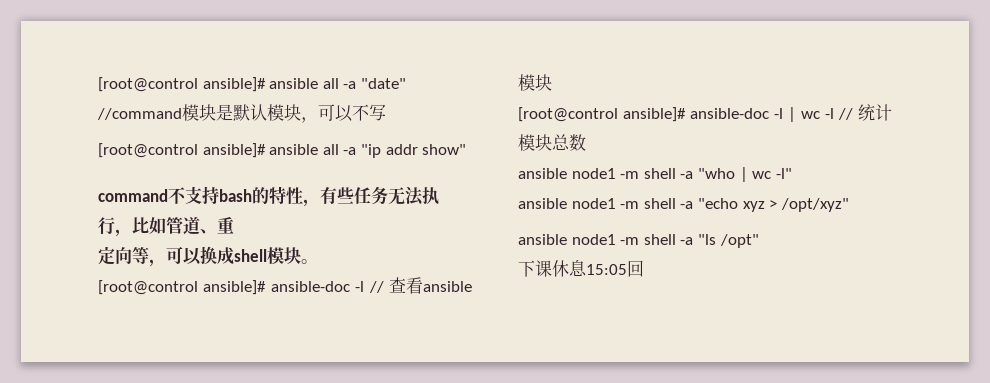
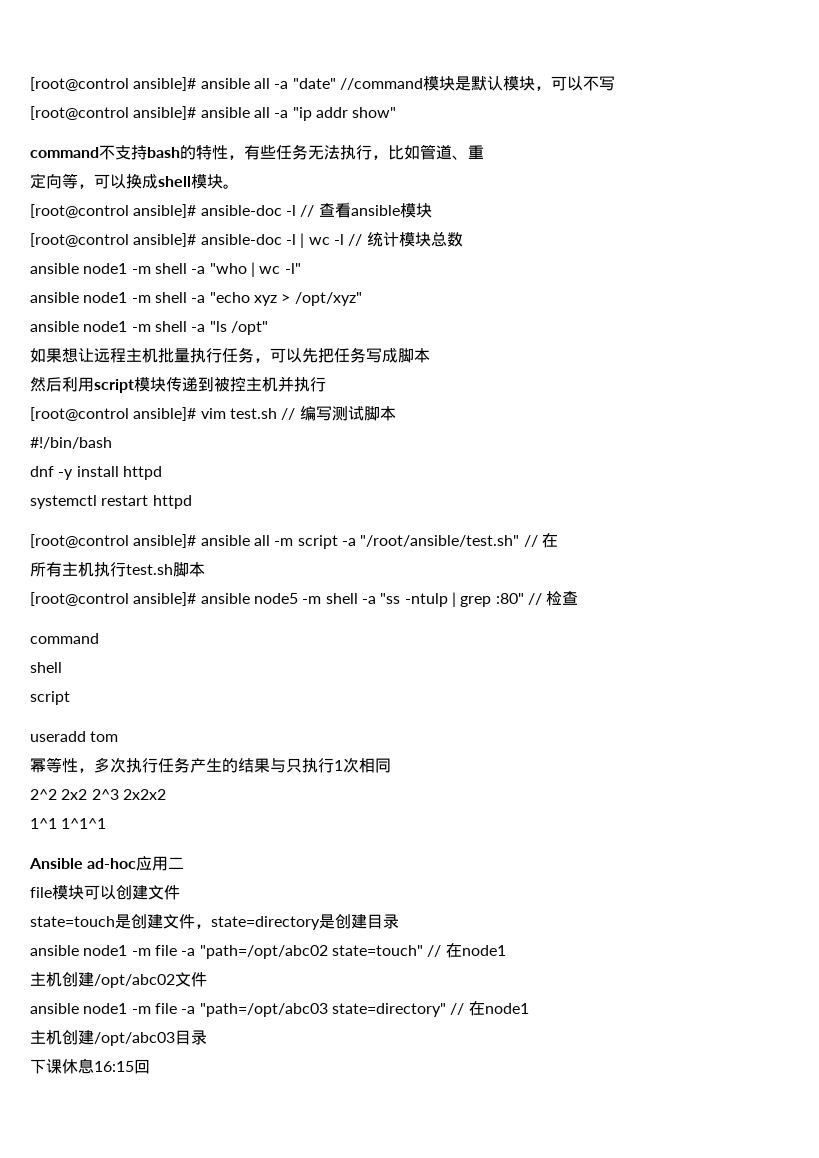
(759, 241) none -> [30,347,430,363] [30,376,326,393] [30,406,396,421] [30,437,112,449] [30,466,162,480] [30,495,192,509] [30,533,558,549] [30,562,205,577] [30,591,579,607] [30,633,99,644] [30,662,62,673] [30,691,70,705] [30,731,119,742] [30,757,391,773] [30,789,166,800] [30,818,107,829] [29,856,185,871] [30,885,180,900] [30,914,399,930] [30,943,506,959] [30,972,207,988] [30,1001,529,1017] [30,1030,207,1046] // 如果想让远程主机批量执行任务，可以先把任务写成脚本 // 然后利用script模块传递到被控主机并执行 // [root@control ansible]# vim test.sh // 编写测试脚本 // #!/bin/bash // dnf -y install httpd // systemctl restart httpd // [root@control ansible]# ansible all -m script -a "/root/ansible/test.sh" // 在 // 所有主机执行test.sh脚本 // [root@control ansible]# ansible node5 -m shell -a "ss -ntulp | grep :80" // 检查 // command // shell // script // useradd tom // 幂等性，多次执行任务产生的结果与只执行1次相同 // 2^2 2x2 2^3 2x2x2 // 1^1 1^1^1 // Ansible ad-hoc应用二 // file模块可以创建文件 // state=touch是创建文件，state=directory是创建目录 // ansible node1 -m file -a "path=/opt/abc02 state=touch" // 在node1 // 主机创建/opt/abc02文件 // ansible node1 -m file -a "path=/opt/abc03 state=directory" // 在node1 // 主机创建/opt/abc03目录
[586,264,627,275] 15:05 -> [94,1061,134,1072] 16:15

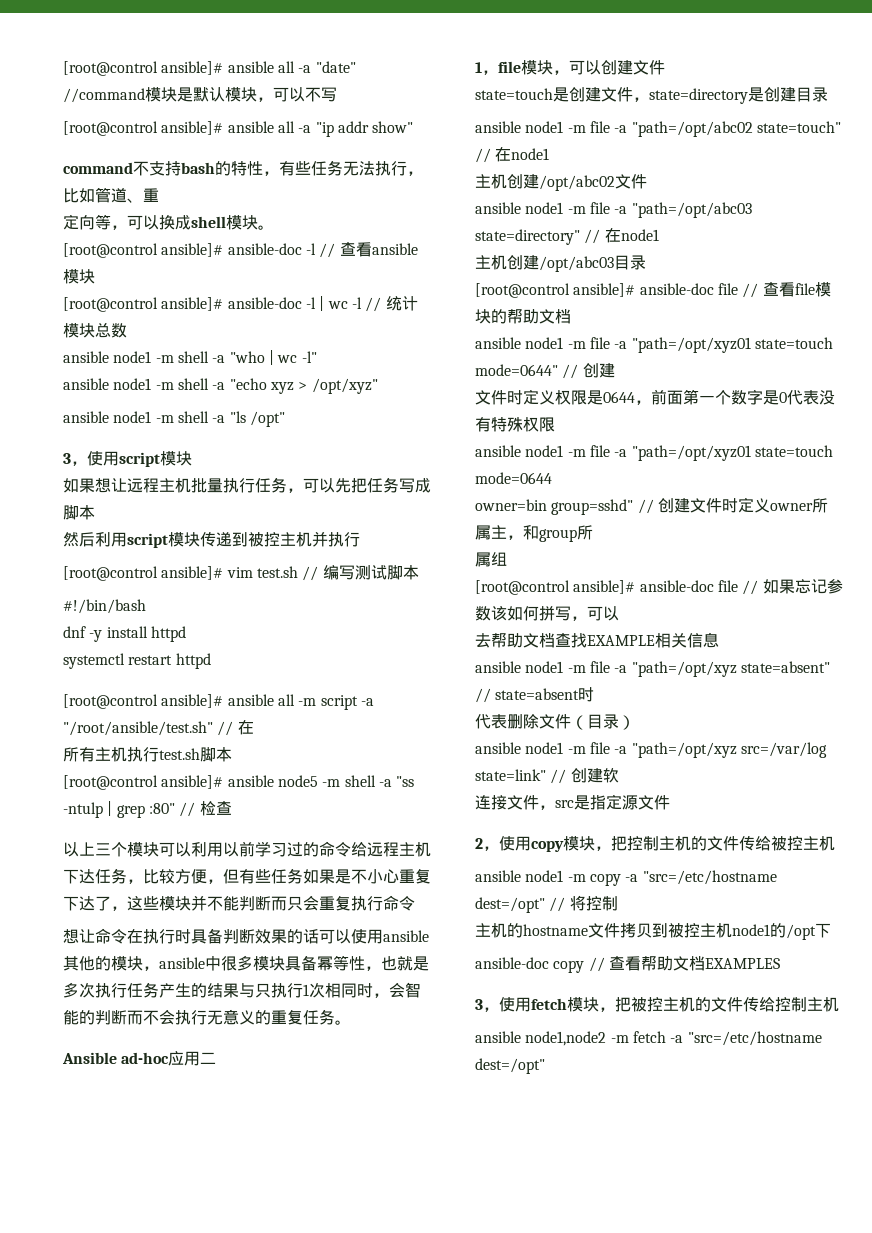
(268, 328) none -> [63,451,192,467] // 3，使用script模块
[30,633,99,644] [30,662,62,673] [30,691,70,705] [30,731,119,742] command // shell // script // useradd tom // -> [63,841,431,857] [63,868,431,884] [63,895,415,911] [63,928,429,944] [63,955,317,971] 以上三个模块可以利用以前学习过的命令给远程主机下达任务，比较方便，但有些任务如果是不小心重复下达了，这些模块并不能判断而只会重复执行命令 // 想让命令在执行时具备判断效果的话可以使用ansible其他的模块，ansible中很多模块具备
(94, 770) none -> [381,956,429,971] 也就是
[30,789,166,800] [30,818,107,829] // 2^2 2x2 2^3 2x2x2 // 1^1 1^1^1 -> [357,982,421,998] [63,1009,351,1025] 时，会智能的判断而不会执行无意义的重复任务。
[30,885,84,900] file模块 -> [475,60,569,75] 1，file模块，
[30,1058,150,1074] 下课休息16:15回 -> [475,282,831,298] [475,309,571,324] [475,337,833,353] [475,363,615,379] [475,389,835,405] [475,417,555,432] [475,445,833,461] [475,472,552,484] [475,497,828,515] [475,525,593,542] [475,552,507,567] [475,579,843,595] [475,606,619,621] [475,632,719,648] [475,661,830,677] [475,687,595,703] [475,714,635,730] [475,742,827,758] [475,767,619,784] [475,794,670,810] [475,835,835,852] [475,870,777,886] [475,895,618,913] [475,923,831,940] [475,956,780,973] [475,996,839,1012] [475,1031,822,1046] [475,1058,545,1074] [root@control ansible]# ansible-doc file // 查看file模块的帮助文档 // ansible node1 -m file -a "path=/opt/xyz01 state=touch mode=0644" // 创建 // 文件时定义权限是0644，前面第一个数字是0代表没有特殊权限 // ansible node1 -m file -a "path=/opt/xyz01 state=touch mode=0644 // owner=bin group=sshd" // 创建文件时定义owner所属主，和group所 // 属组 // [root@control ansible]# ansible-doc file // 如果忘记参数该如何拼写，可以 // 去帮助文档查找EXAMPLE相关信息 // ansible node1 -m file -a "path=/opt/xyz state=absent" // state=absent时 // 代表删除文件（目录） // ansible node1 -m file -a "path=/opt/xyz src=/var/log state=link" // 创建软 // 连接文件，src是指定源文件 // 2，使用copy模块，把控制主机的文件传给被控主机 // ansible node1 -m copy -a "src=/etc/hostname dest=/opt" // 将控制 // 主机的hostname文件拷贝到被控主机node1的/opt下 // ansible-doc copy // 查看帮助文档EXAMPLES // 3，使用fetch模块，把被控主机的文件传给控制主机 // ansible node1,node2 -m fetch -a "src=/etc/hostname dest=/opt"

